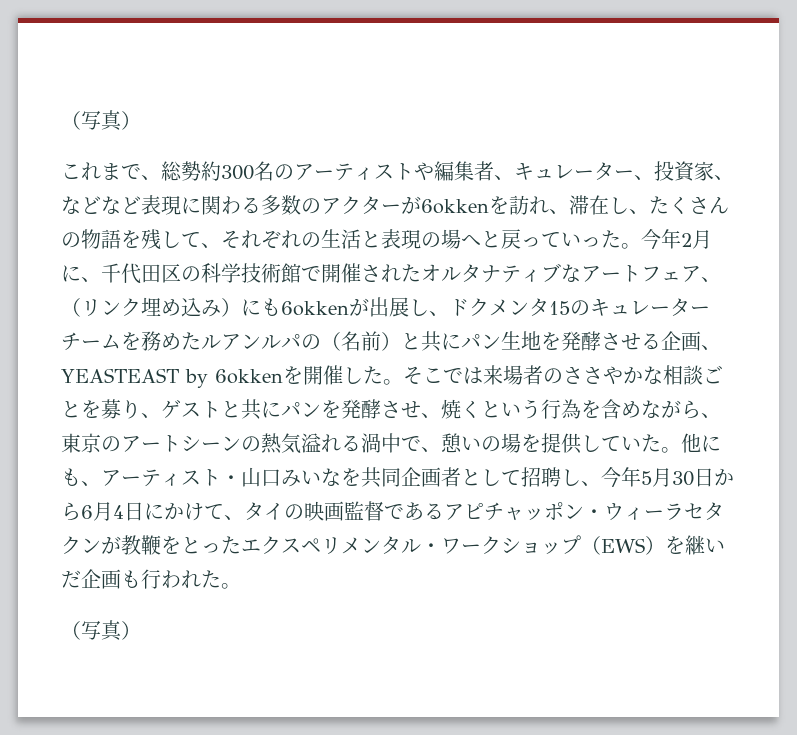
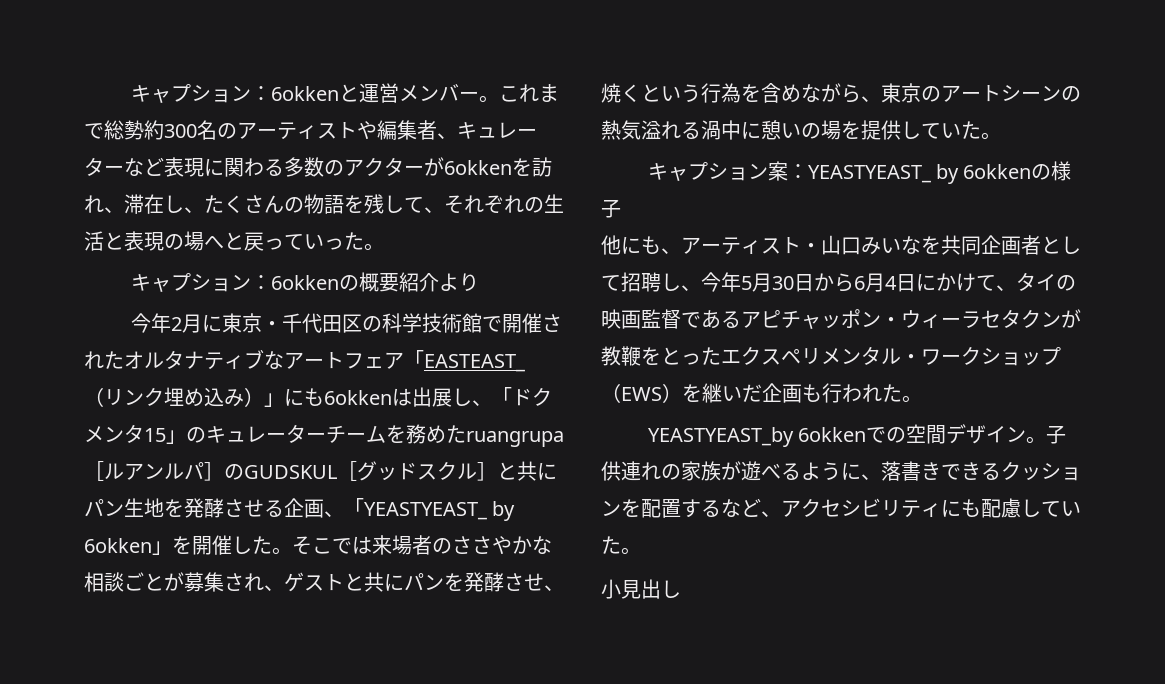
[61,110,141,131] （写真） // -> [130,83,499,103] キャプション：6okkenと運営メンバー。
[141,175,161,180] 、 -> (104, 131) none
[634,161,734,182] [61,196,101,214] 、投資家、など -> (124, 170) none
(641, 246) none -> [130,272,479,292] // キャプション：6okkenの概要紹介より //
[81,277,101,282] 、 -> [221,313,282,333] 東京・
[701,277,721,282] 、 -> [404,350,525,372] 「EASTEAST_
(241, 307) none -> [264,393,284,407] 」
[349,298,369,316] が -> [392,388,412,406] は
(449, 313) none -> [492,387,512,405] 「
(570, 308) none -> [166,430,186,444] 」
(201, 341) none -> [466,431,564,447] [84,461,104,481] ruangrupa［
[301,331,401,351] の（名前） -> [204,461,497,481] ］のGUDSKUL［グッドスクル］
[61,368,283,388] YEASTEAST by 6okken -> [344,498,516,521] [84,538,172,555] 「YEASTYEAST_ by 6okken」
[81,399,141,419] を募り -> [164,572,264,592] が募集され
[401,436,441,452] で、 -> [741,122,761,139] に
(681, 450) none -> [647,161,1072,184] [601,199,621,218] // キャプション案：YEASTYEAST_ by 6okkenの様子 //
[61,620,141,641] （写真） -> [647,424,1067,447] [601,461,1081,481] [601,498,1081,518] [601,536,641,555] [601,579,681,599] YEASTYEAST_by 6okkenでの空間デザイン。子供連れの家族が遊べるように、落書きできるクッションを配置するなど、アクセシビリティにも配慮していた。 // 小見出し

